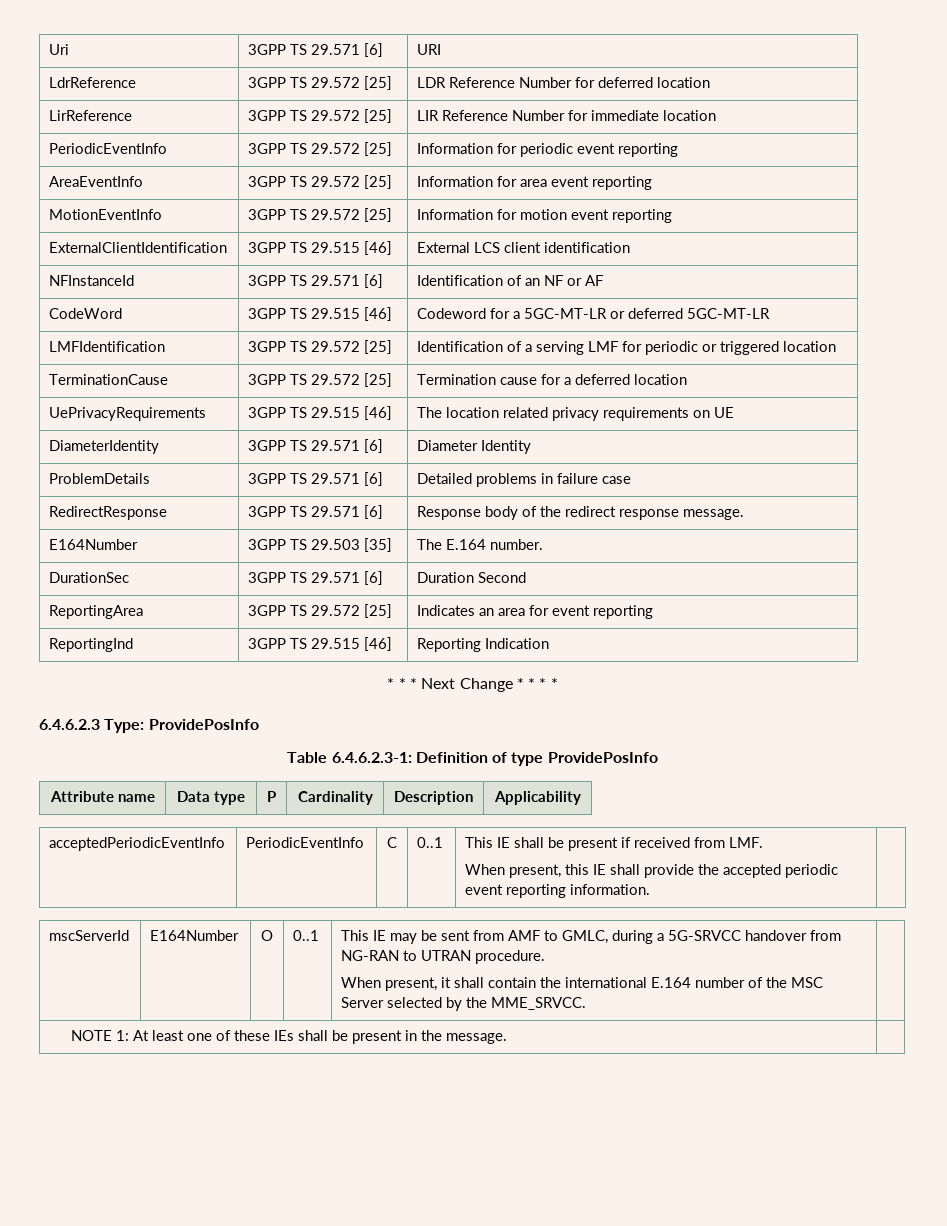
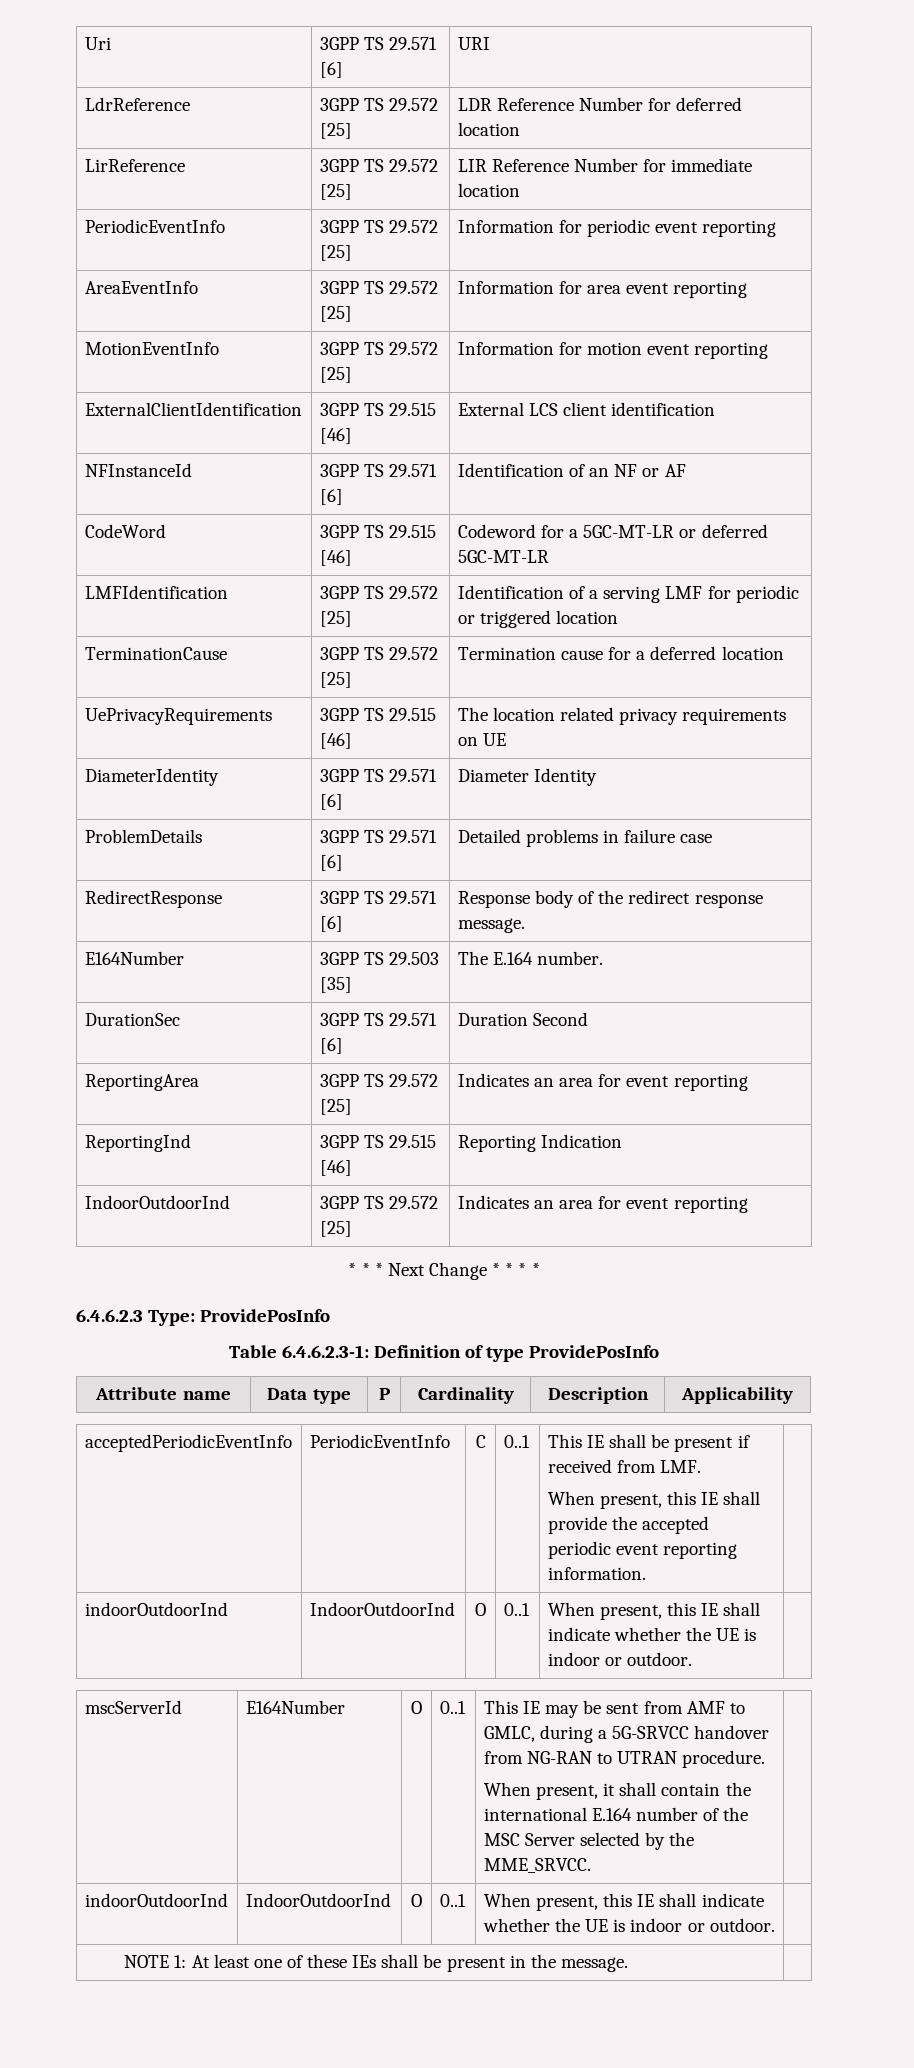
(550, 643) none -> [84,1195,230,1209] [319,1196,439,1209] [319,1221,352,1237] [457,1195,748,1213] // IndoorOutdoorInd | 3GPP TS 29.572 [25] | Indicates an area for event reporting
(651, 889) none -> [84,1602,228,1616] [309,1602,455,1616] [475,1603,486,1616] [503,1603,530,1616] [547,1602,761,1620] [547,1627,757,1641] [547,1652,693,1666] // indoorOutdoorInd | IndoorOutdoorInd | O | 0..1 | When present, this IE shall indicate whether the UE is indoor or outdoor. |
(587, 1003) none -> [84,1893,228,1907] [245,1893,391,1907] [411,1894,422,1907] [439,1894,466,1907] [483,1893,764,1911] [482,1918,775,1932] // indoorOutdoorInd | IndoorOutdoorInd | O | 0..1 | When present, this IE shall indicate whether the UE is indoor or outdoor. |

